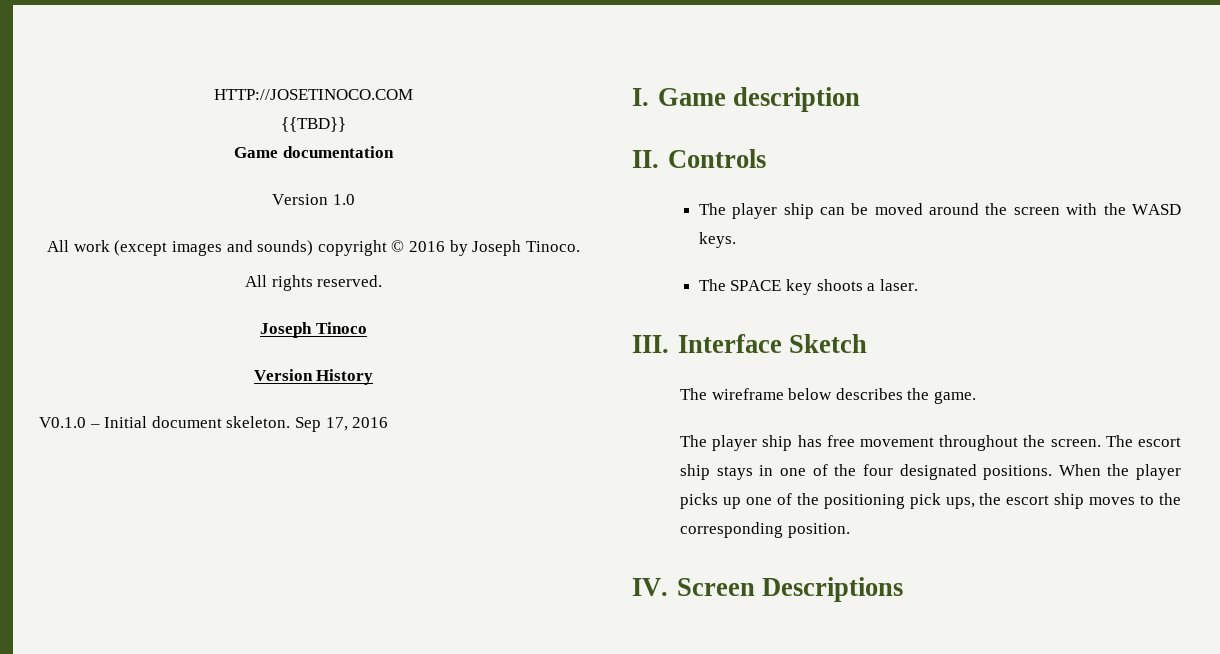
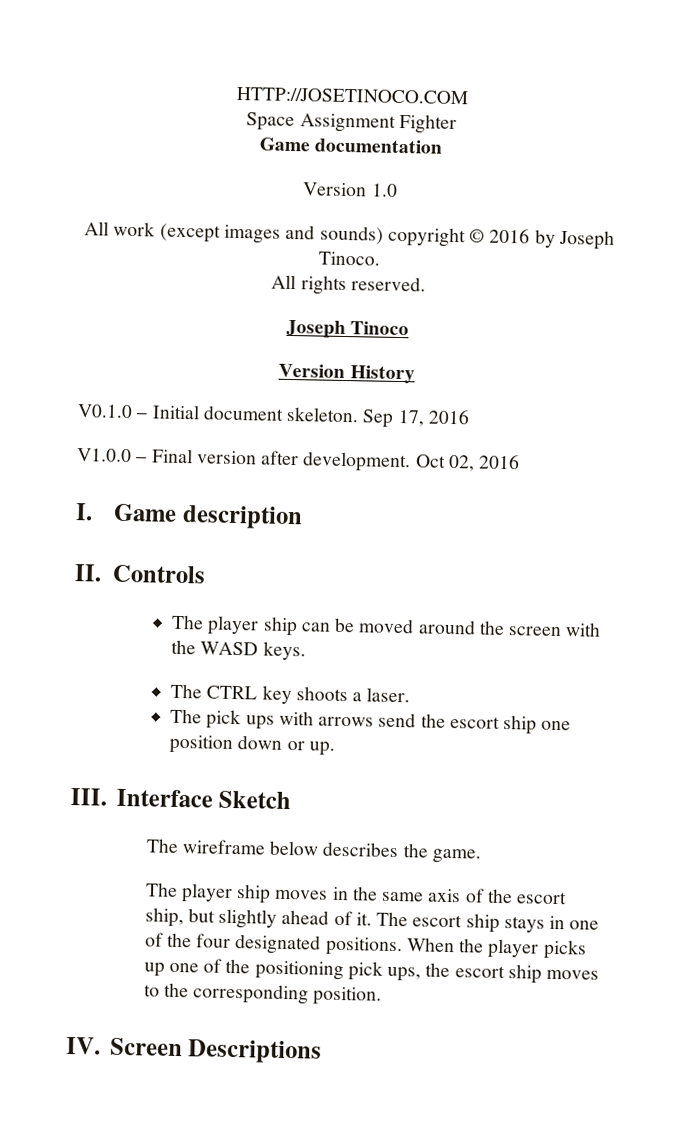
[281,117,346,132] {{TBD}} -> [246,112,457,135] Space Assignment Fighter
(389, 422) none -> [77,448,521,473] // V1.0.0 – Final version after development. Oct 02, 2016
[730,280,782,291] SPACE -> [206,685,258,700] CTRL
(918, 285) none -> [169,708,572,735] [168,734,335,756] // The pick ups with arrows send the escort ship one position down or up.
[797,435,1101,451] has free movement throughout the screen. -> [274,886,568,905] [144,907,372,929] moves in the same axis of the escort ship, but slightly ahead of it.

